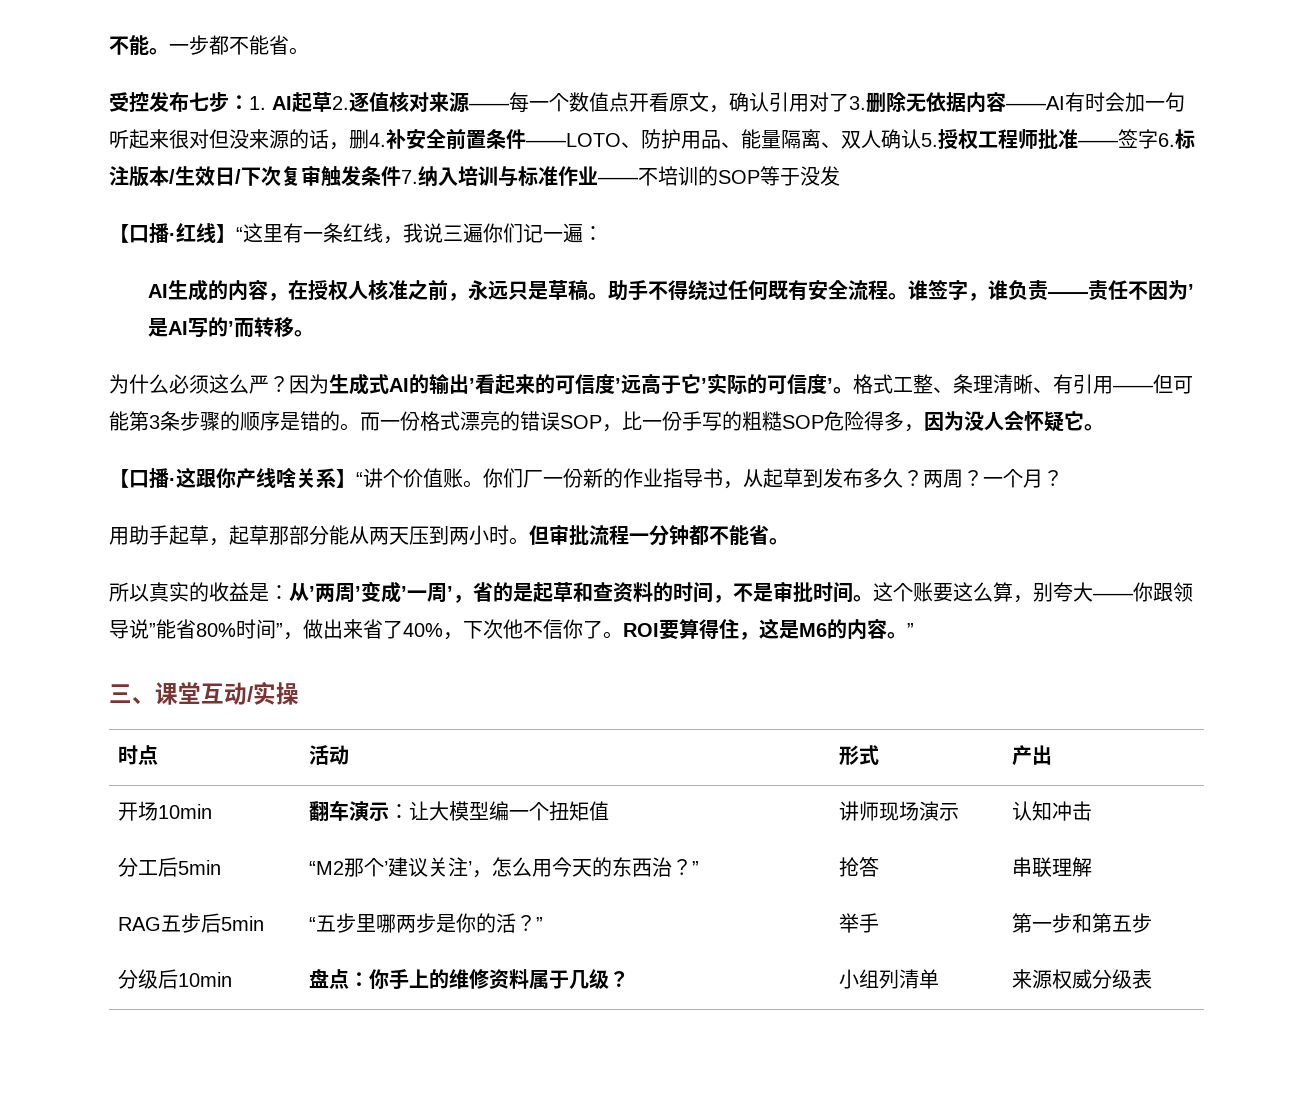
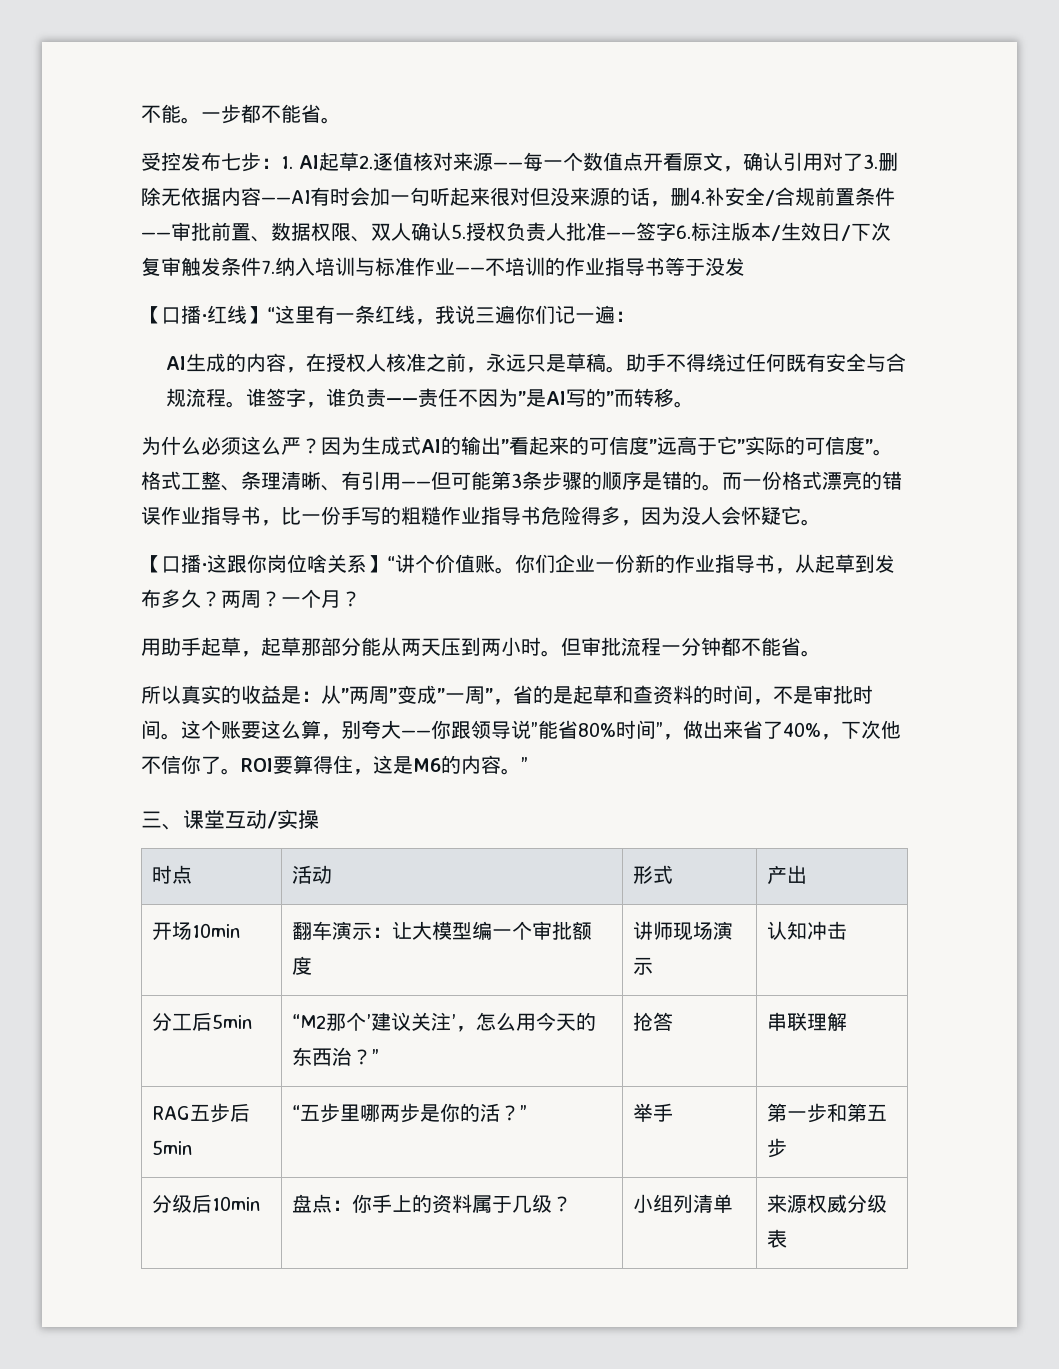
[446,129,821,150] 前置条件——LOTO、防护用品、能量隔离 -> [765,187,895,206] [141,222,351,242] /合规前置条件——审批前置、数据权限
[978,129,1038,149] 工程师 -> [506,222,566,242] 负责人
[718,170,760,184] SOP -> [565,257,665,276] 作业指导书
(849, 290) none -> [865,353,906,372] [165,388,186,407] 与合规
[1188,284,1195,298] ’ -> [517,391,526,405] ”
[228,321,235,335] ’ -> [605,391,614,405] ”
[469,378,475,392] ’ -> [501,439,509,453] ”
[615,378,621,392] ’ -> [649,439,657,453] ”
[701,378,707,392] ’ -> [737,439,745,453] ”
[827,378,833,392] ’ -> [865,439,873,453] ”
[560,415,602,429] SOP -> [161,506,261,525] 作业指导书
[782,415,824,429] SOP -> [441,506,541,525] 作业指导书
[236,468,276,489] 产线 -> [267,554,307,573] 岗位
[523,470,543,488] 厂 -> [555,554,595,573] 企业
[309,581,453,603] ’两周’变成’一周’ -> [341,685,493,704] ”两周”变成”一周”
[548,801,609,821] 扭矩值 -> [532,921,593,940] [292,956,313,975] 审批额度
[448,969,489,989] 维修 -> (433, 1203) none

